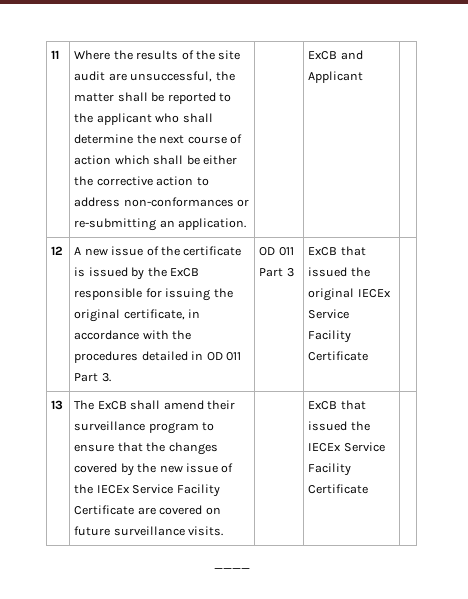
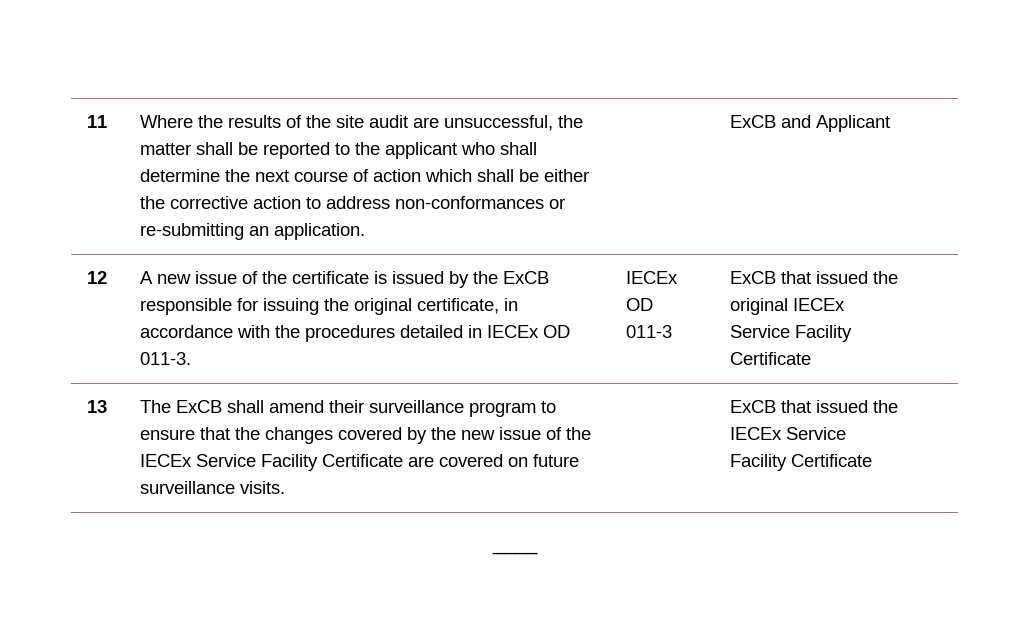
[206,352,241,361] [74,373,111,382] [259,247,294,256] [259,268,294,277] OD 011 Part 3. | OD 011 Part 3 -> [487,325,571,338] [140,352,192,365] [626,271,679,284] [626,298,654,311] [626,325,673,338] IECEx OD 011-3. | IECEx OD 011-3

